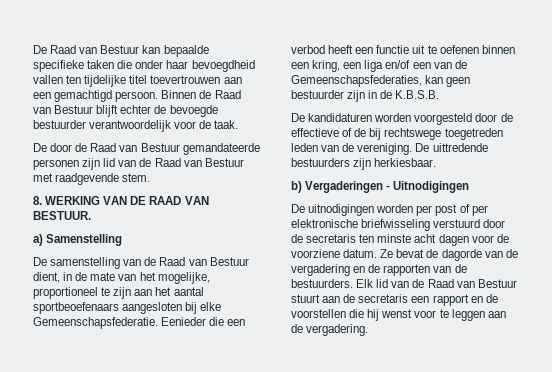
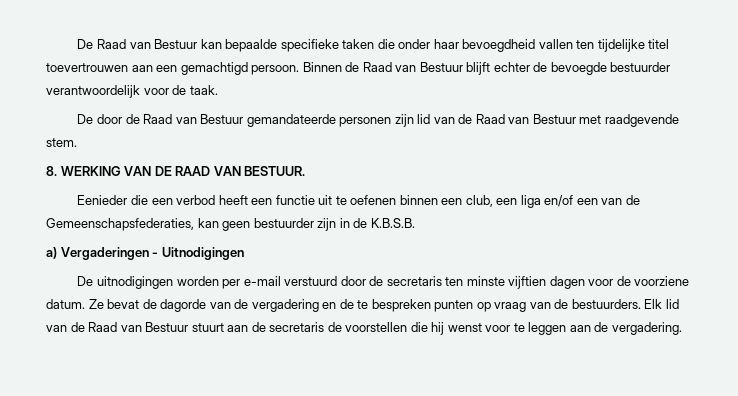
[33,234,123,246] [33,257,249,269] [33,272,210,284] [33,287,204,299] [33,302,222,314] [33,317,158,329] a) Samenstelling // De samenstelling van de Raad van Bestuur dient, in de mate van het mogelijke, proportioneel te zijn aan het aantal sportbeoefenaars aangesloten bij elke Gemeenschapsfederatie. -> (306, 171) none
[312,60,341,72] kring, -> [465,195,493,207] club,
[291,113,513,125] [291,128,503,140] [291,143,488,155] [291,158,437,170] [291,181,302,193] De kandidaturen worden voorgesteld door de effectieve of de bij rechtswege toegetreden leden van de vereniging. De uittredende bestuurders zijn herkiesbaar. // b) -> [46,247,57,259] a)
[435,204,488,216] [291,219,431,231] post of per elektronische briefwisseling -> [243,276,281,286] e-mail
[414,234,437,243] acht -> [508,276,547,289] vijftien
[383,264,431,276] rapporten -> [357,299,527,312] te bespreken punten op vraag
[411,294,483,306] een rapport en -> (325, 327) none

